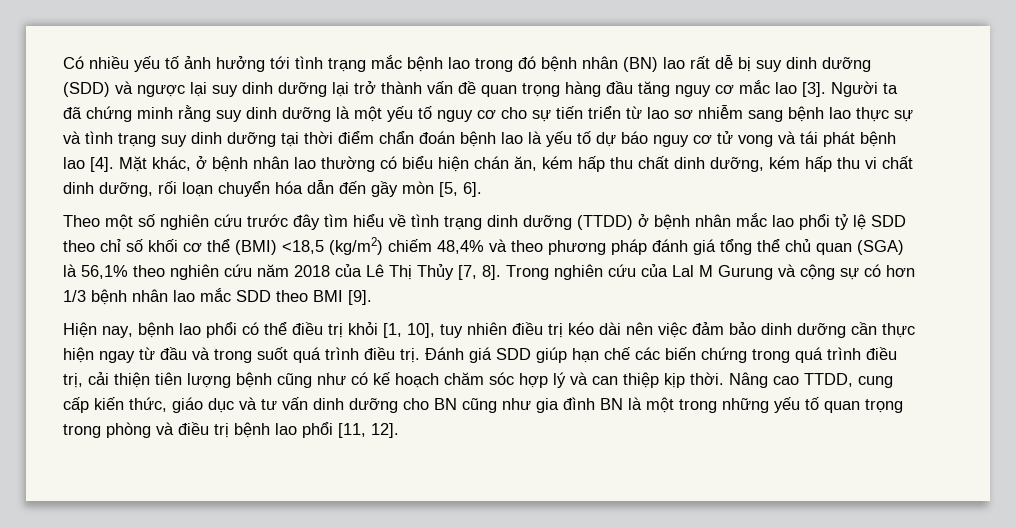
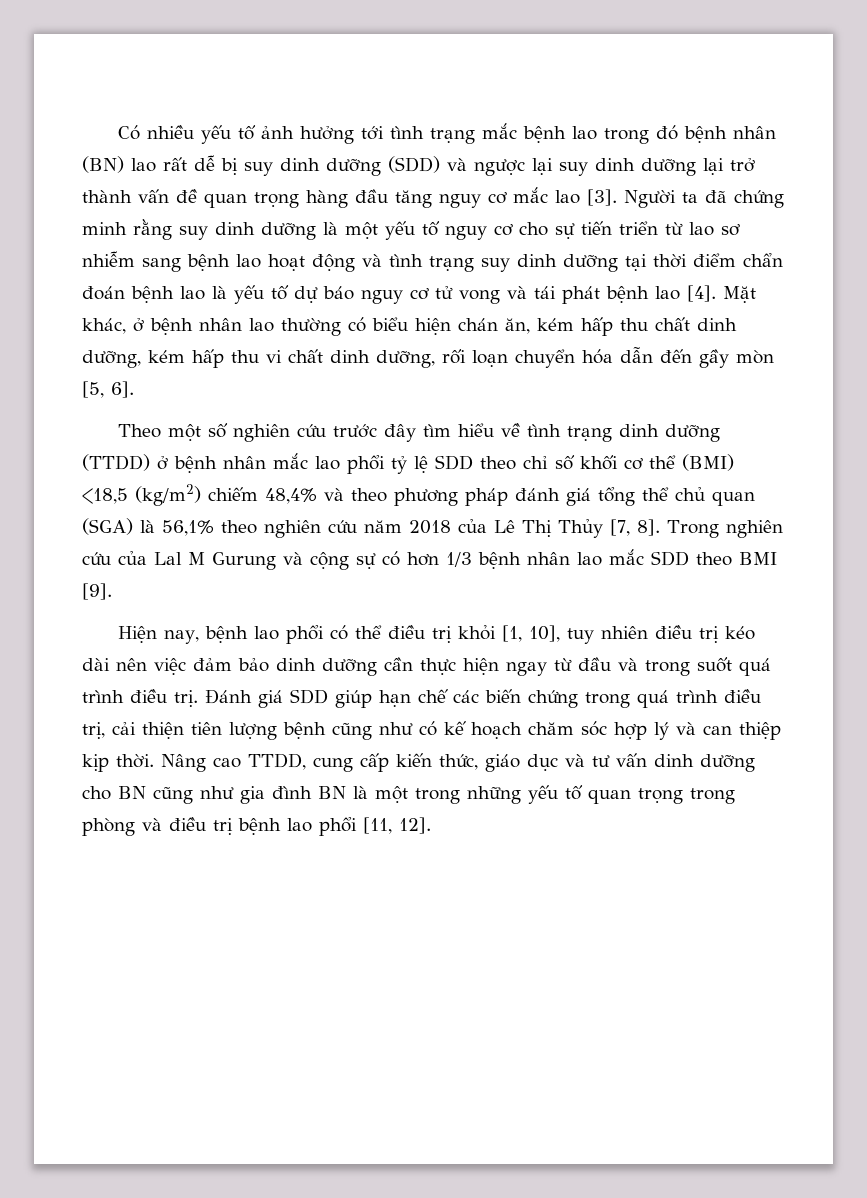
[856,107,913,122] thực sự -> [268,254,355,272] hoạt động

